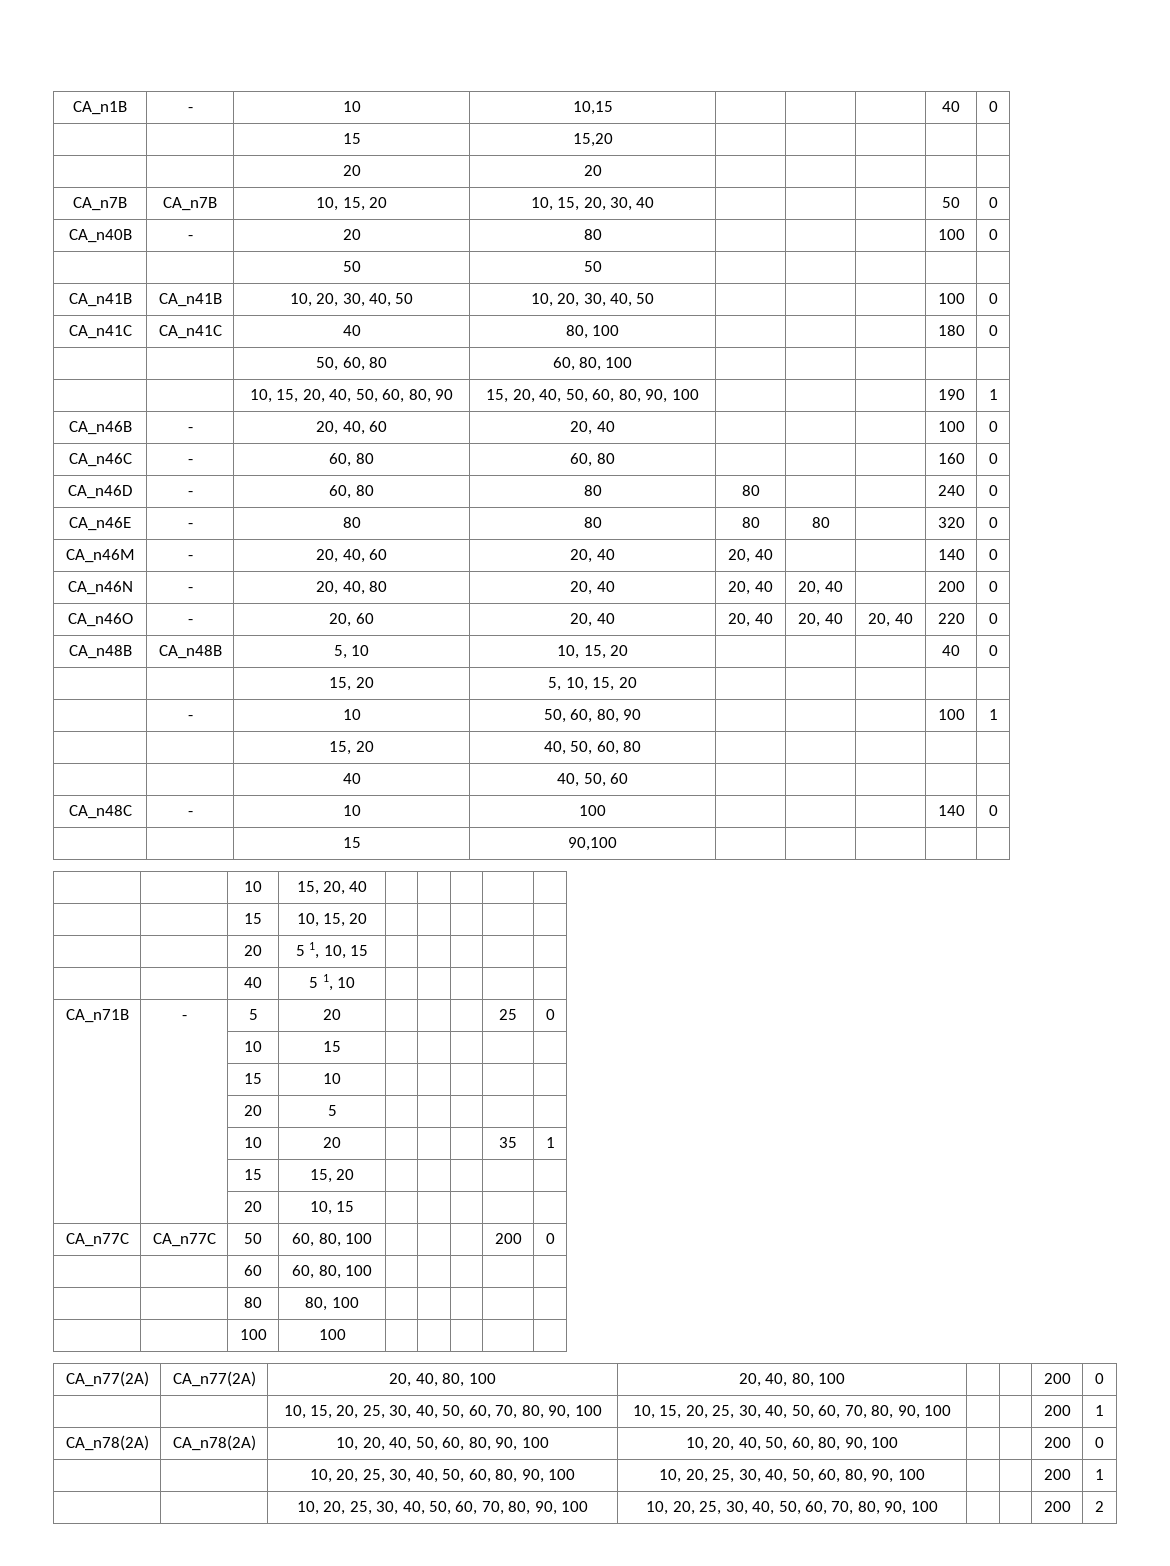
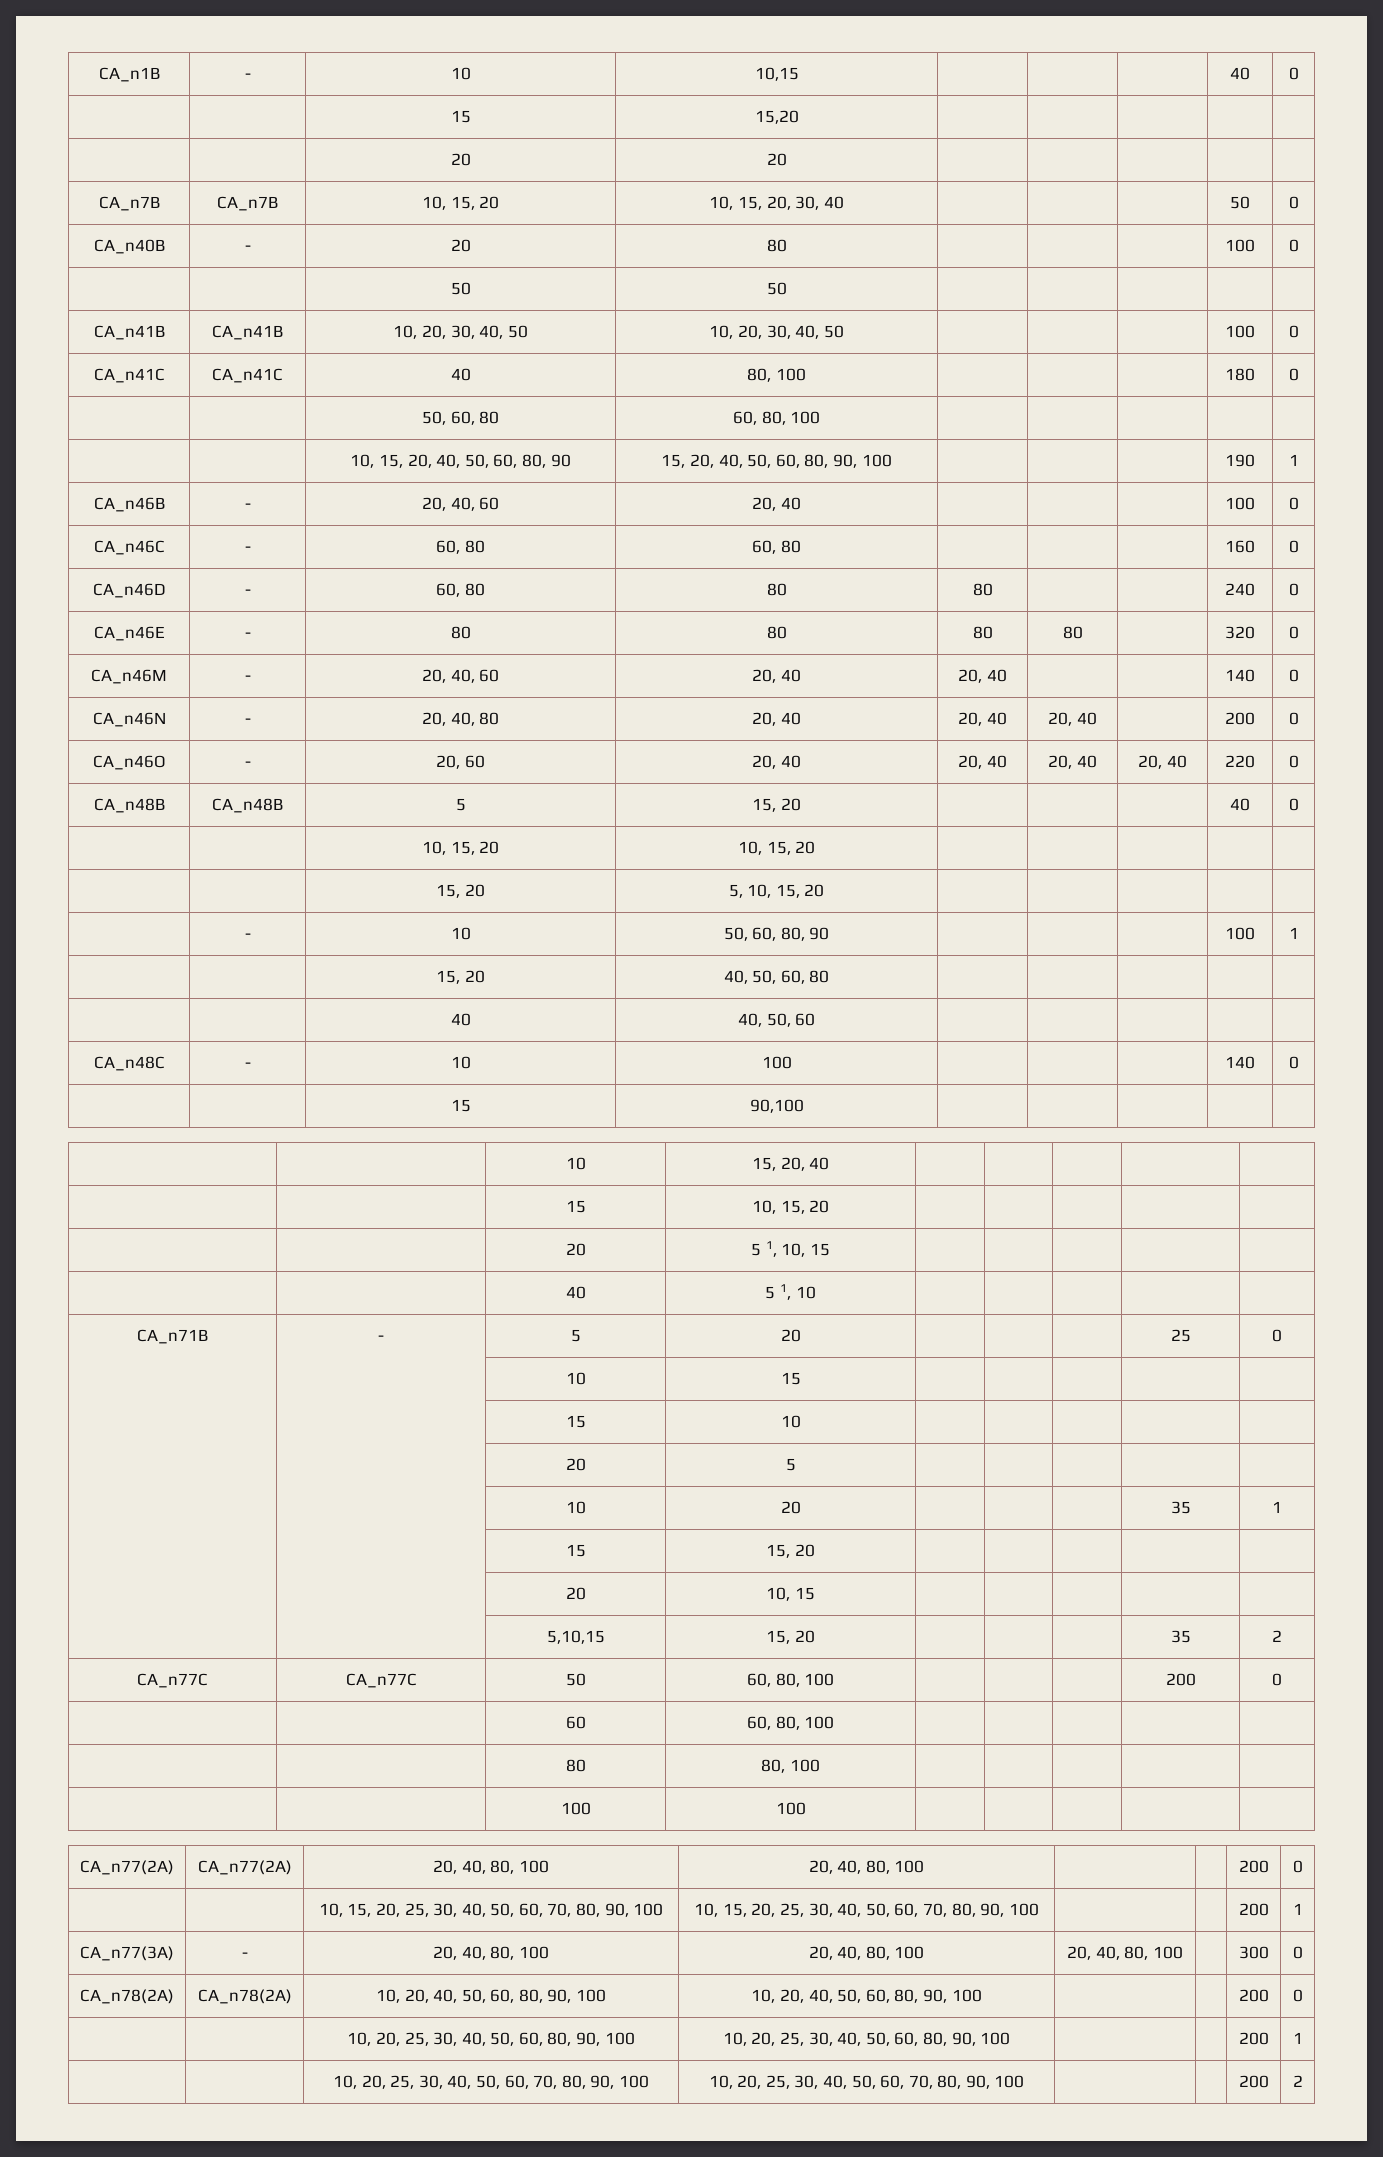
[333,645,370,659] [557,645,580,659] 5, 10 | 10, -> [455,798,466,811] 5 |
(998, 650) none -> [421,841,500,855] [737,841,816,855] // | | 10, 15, 20 | 10, 15, 20 | | | | |
(355, 1206) none -> [546,1630,605,1644] [766,1630,815,1644] [1170,1630,1191,1643] [1272,1630,1282,1642] // | | 5,10,15 | 15, 20 | | | | 35 | 2
(1104, 1410) none -> [80,1946,174,1961] [241,1952,248,1958] [433,1946,549,1960] [808,1946,925,1960] [1067,1946,1183,1960] [1238,1946,1269,1959] [1292,1946,1303,1959] // CA_n77(3A) | - | 20, 40, 80, 100 | 20, 40, 80, 100 | 20, 40, 80, 100 | | 300 | 0

